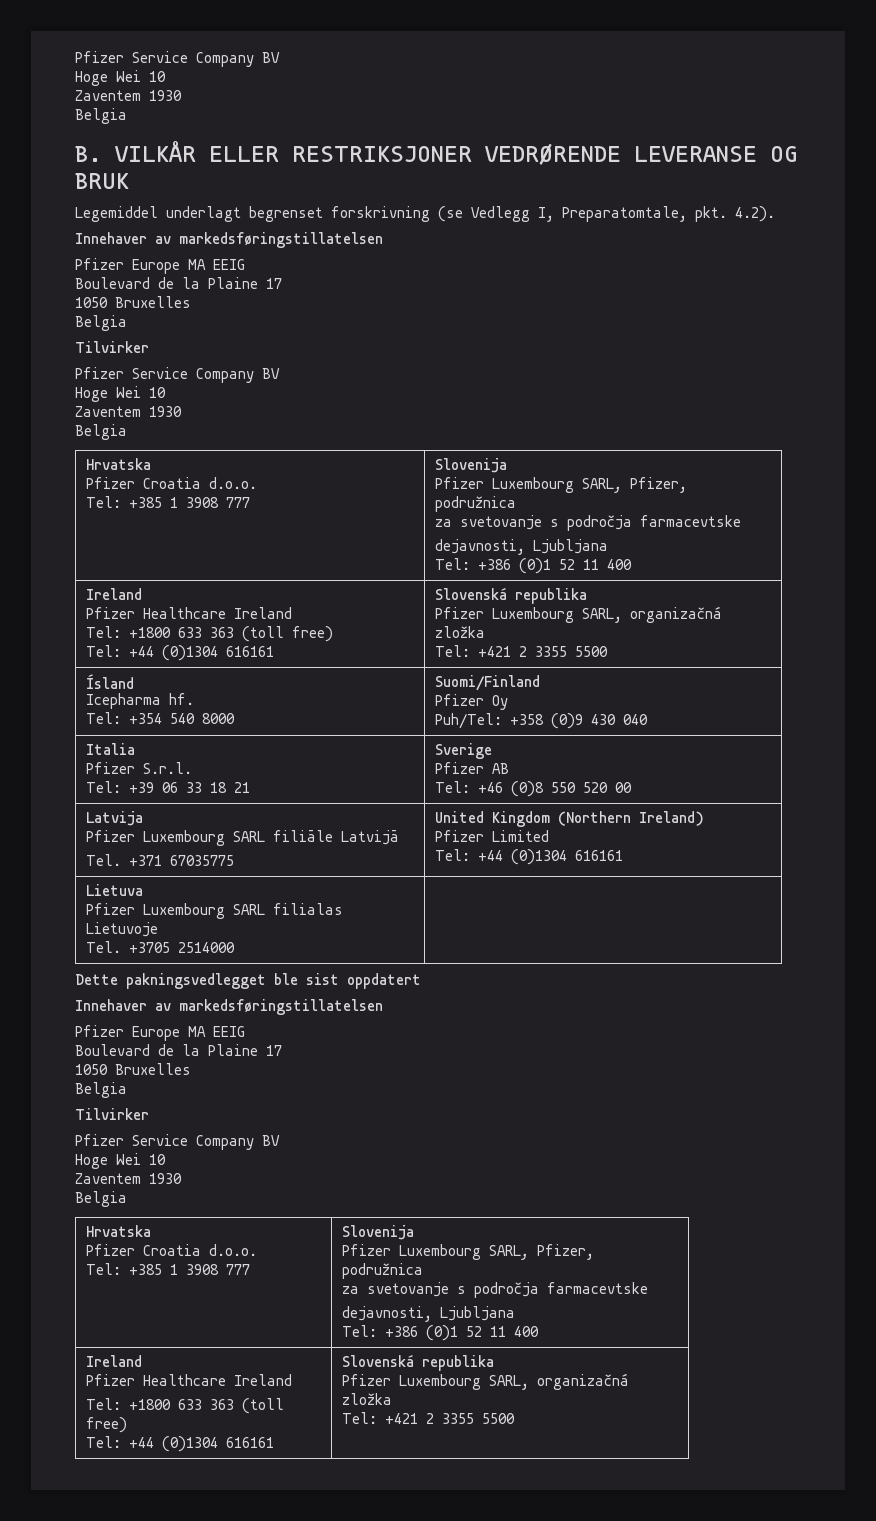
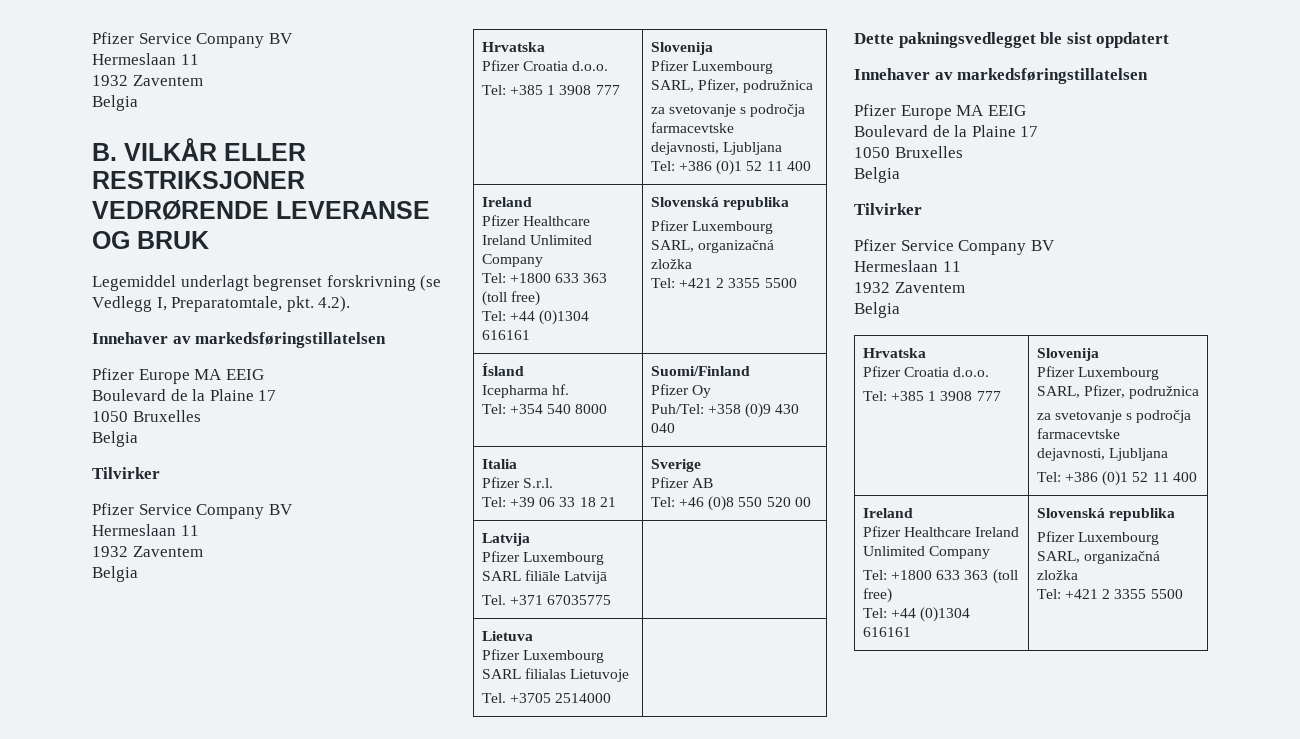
[75,51,280,67] [75,70,166,86] [75,90,182,101] Pfizer Service Company BV // Hoge Wei 10 // Zaventem 1930 -> [92,32,293,48] [92,53,199,65] [92,75,203,86] Pfizer Service Company BV // Hermeslaan 11 // 1932 Zaventem
[75,386,166,402] [75,406,182,417] Hoge Wei 10 // Zaventem 1930 -> [92,524,199,536] [92,546,203,557] Hermeslaan 11 // 1932 Zaventem
(293, 613) none -> [529,235,592,245] [481,254,543,267] Unlimited Company
[435,811,705,827] [435,830,550,842] [435,849,624,865] United Kingdom (Northern Ireland) // Pfizer Limited // Tel: +44 (0)1304 616161 -> (612, 600) none
[75,1153,166,1169] [75,1173,182,1184] Hoge Wei 10 // Zaventem 1930 -> [854,260,961,272] [854,282,965,293] Hermeslaan 11 // 1932 Zaventem
(293, 1380) none -> [862,546,990,559] Unlimited Company

